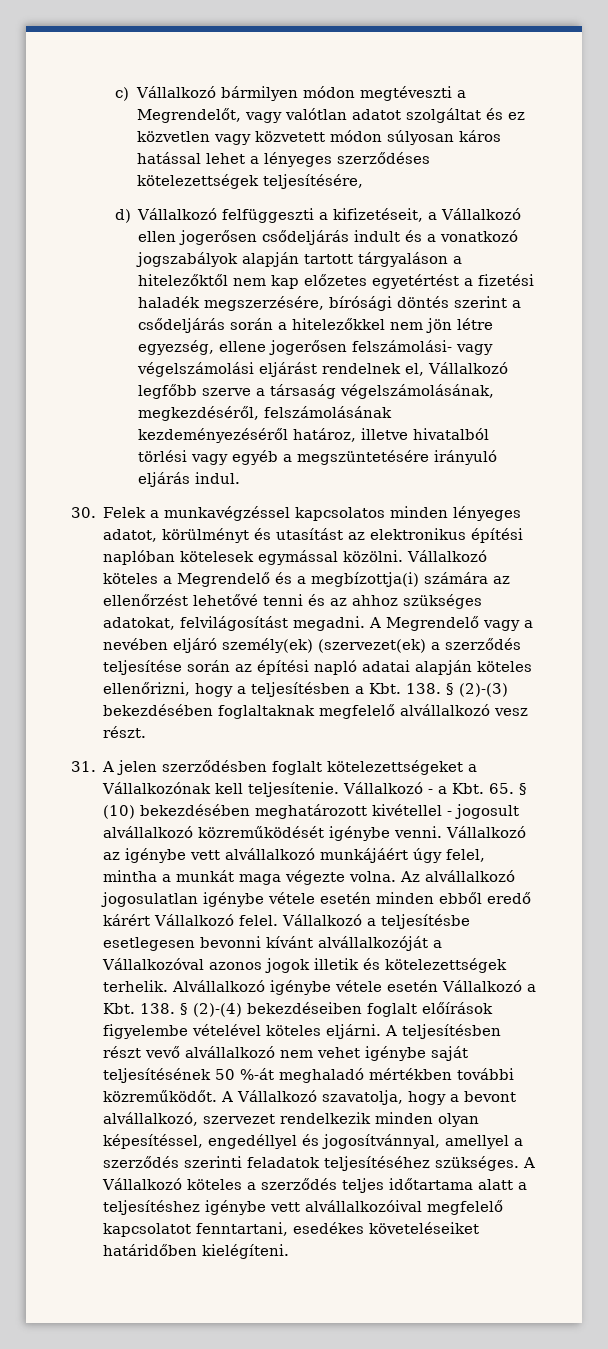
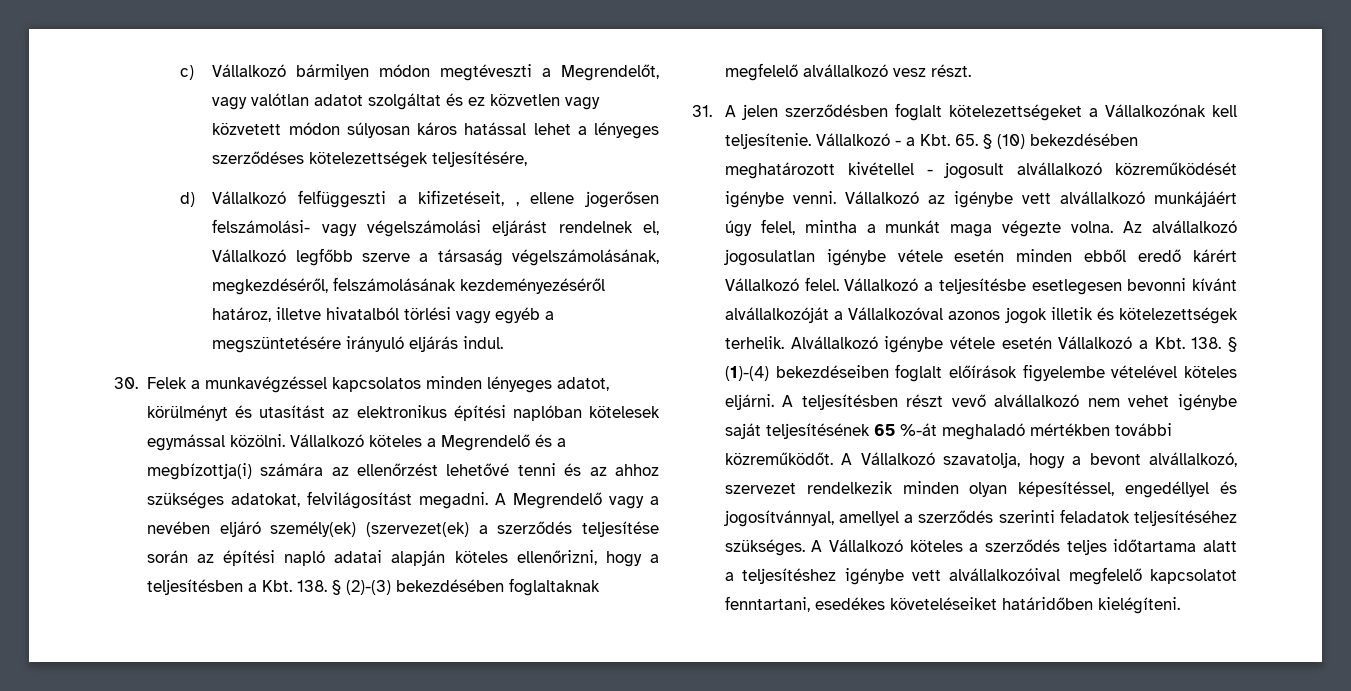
[428,208,522,220] [138,230,519,245] [136,252,463,267] [138,274,535,289] [138,296,522,311] [138,318,494,333] [138,340,215,355] a Vállalkozó ellen jogerősen csődeljárás indult és a vonatkozó jogszabályok alapján tartott tárgyaláson a hitelezőktől nem kap előzetes egyetértést a fizetési haladék megszerzésére, bírósági döntés szerint a csődeljárás során a hitelezőkkel nem jön létre egyezség, -> [515,202,519,206] ,
[193,1003,243,1017] (2)-(4) -> [724,366,769,381] (1)-(4)
[215,1069,236,1080] 50 -> [873,424,895,436] 65

